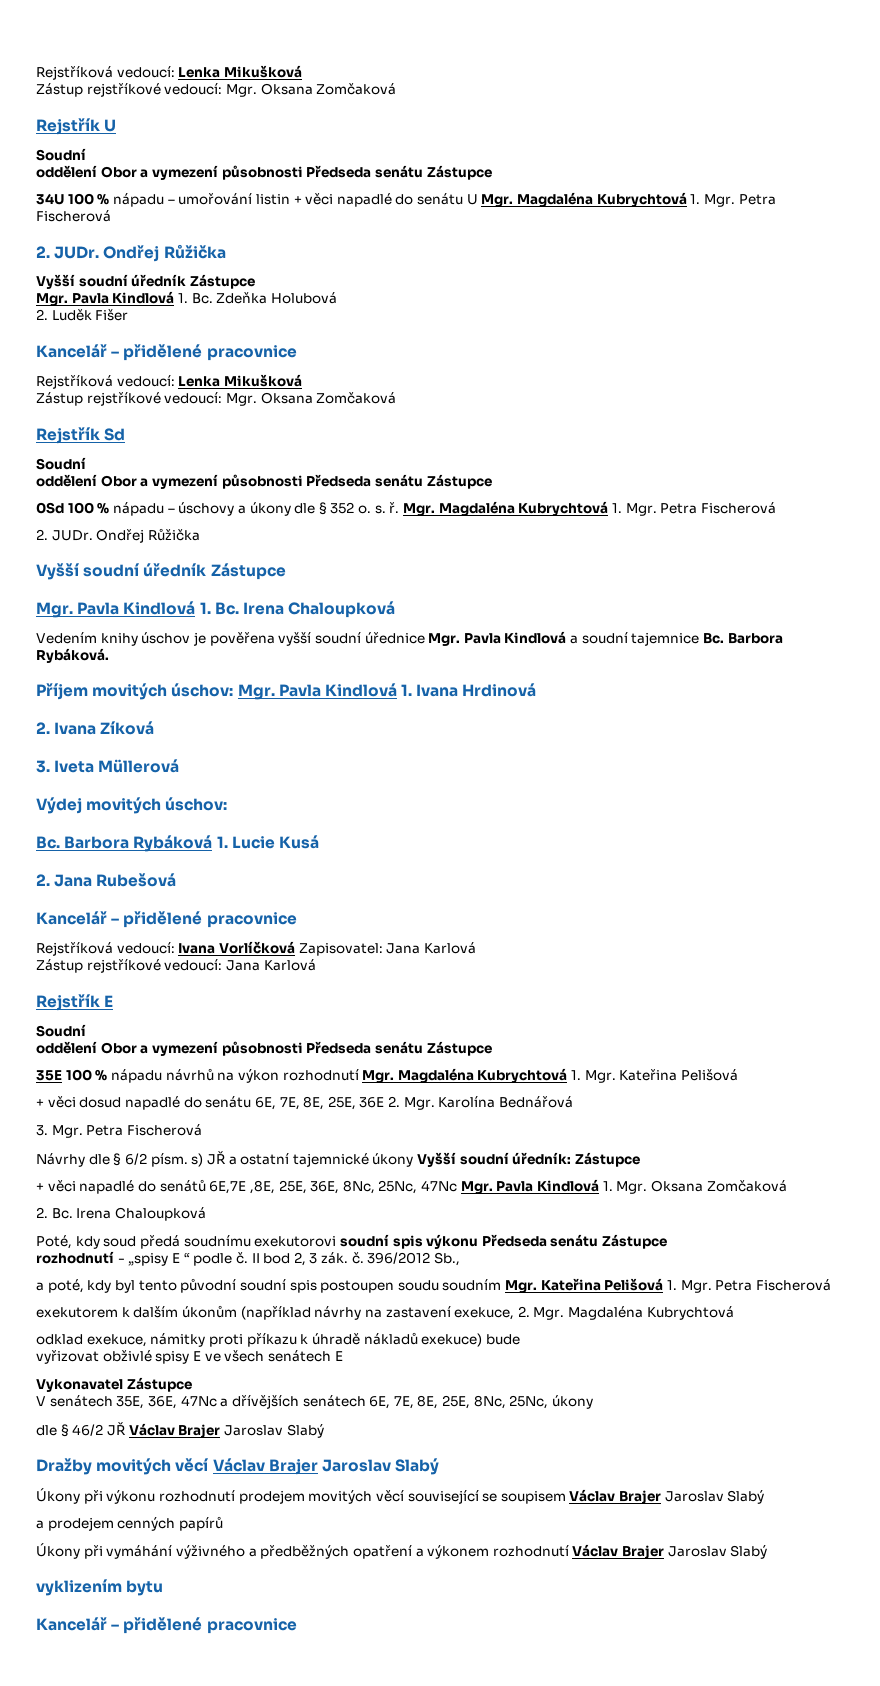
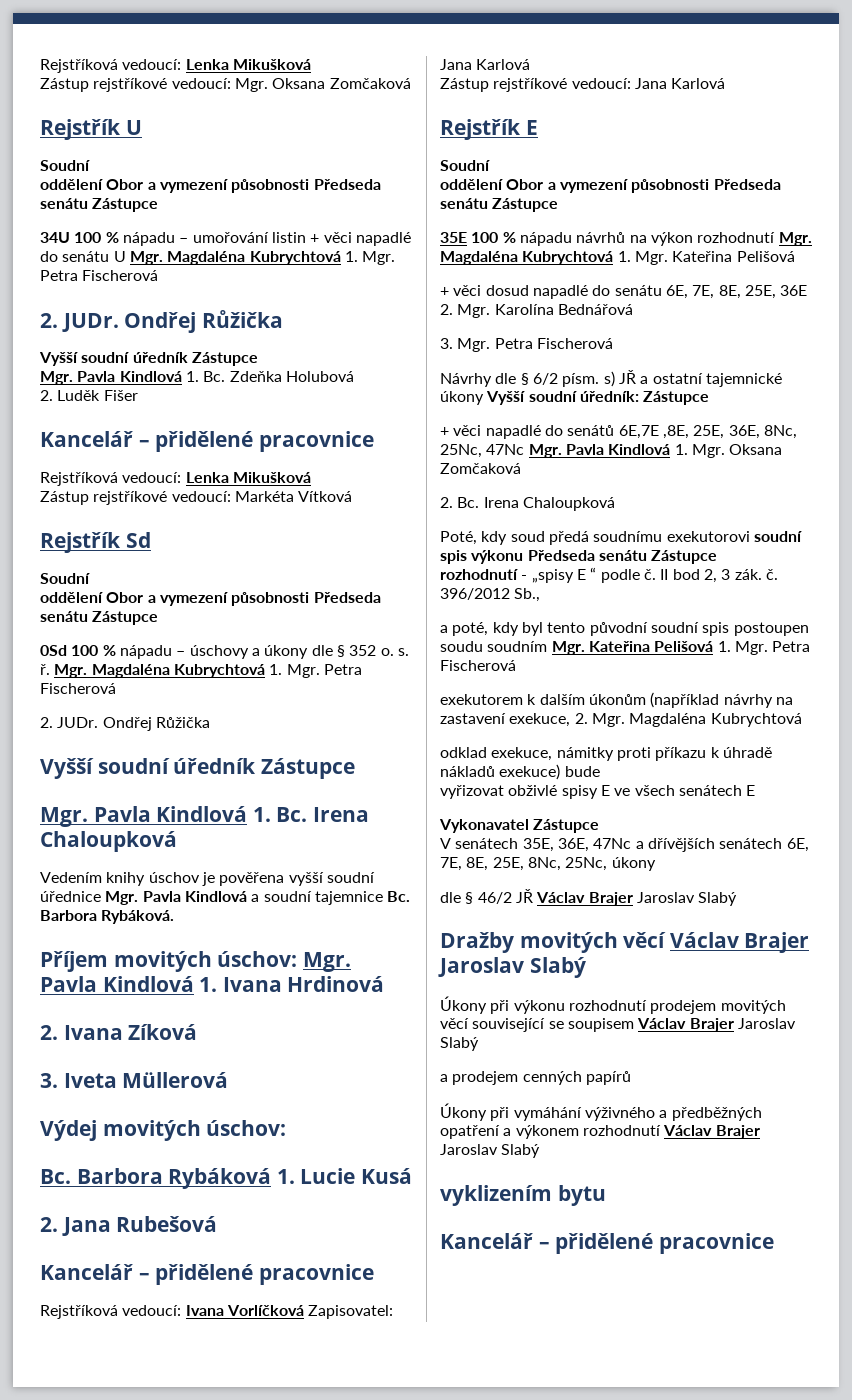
[225,392,397,406] Mgr. Oksana Zomčaková -> [234,491,353,502] Markéta Vítková

